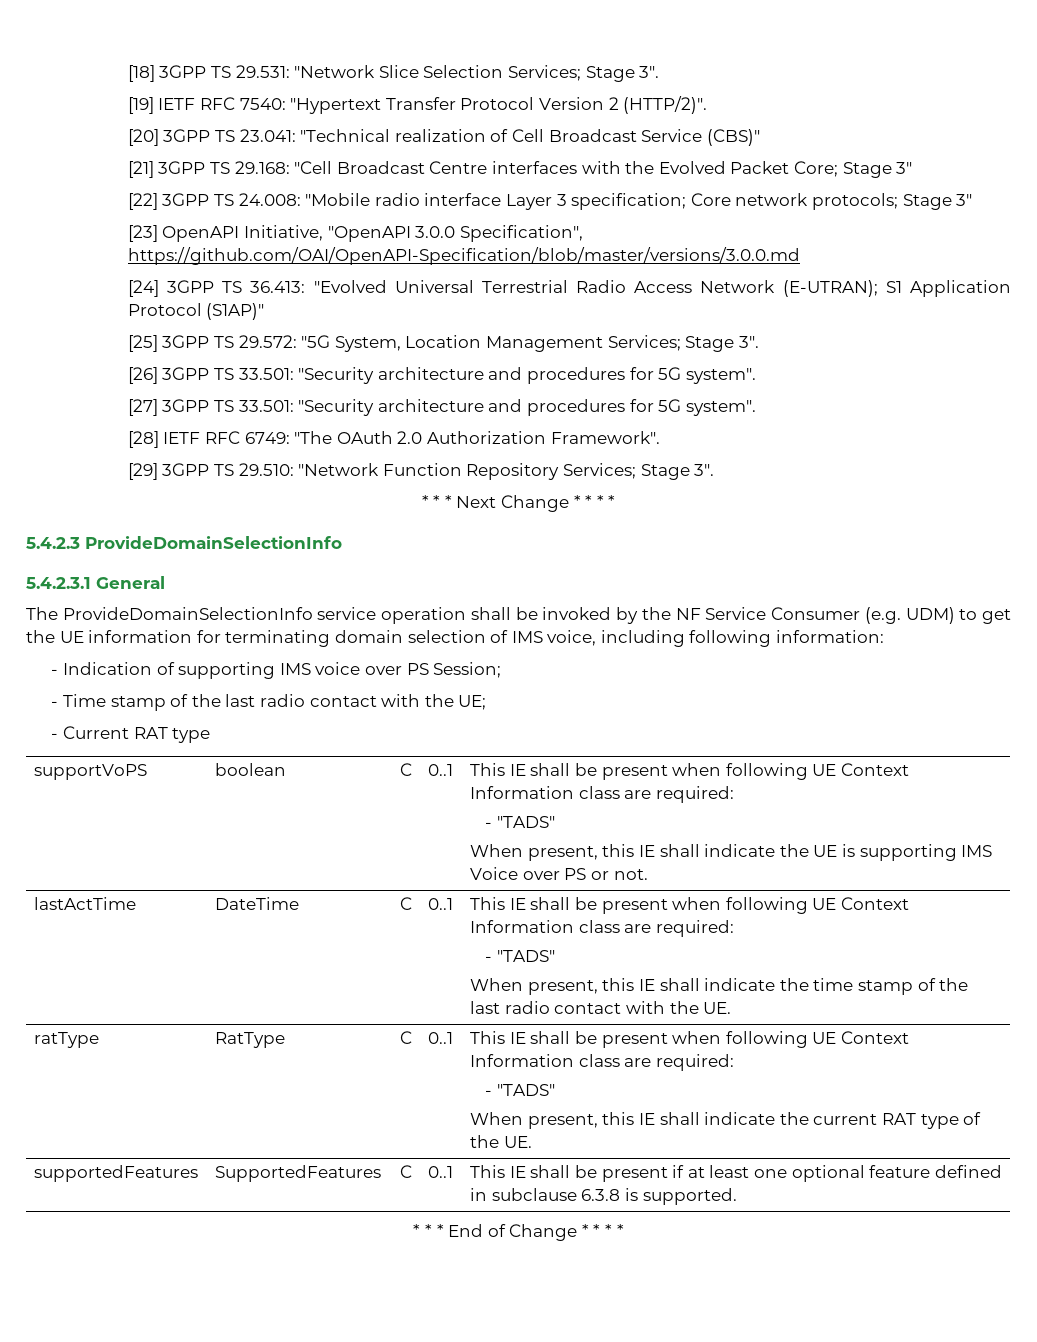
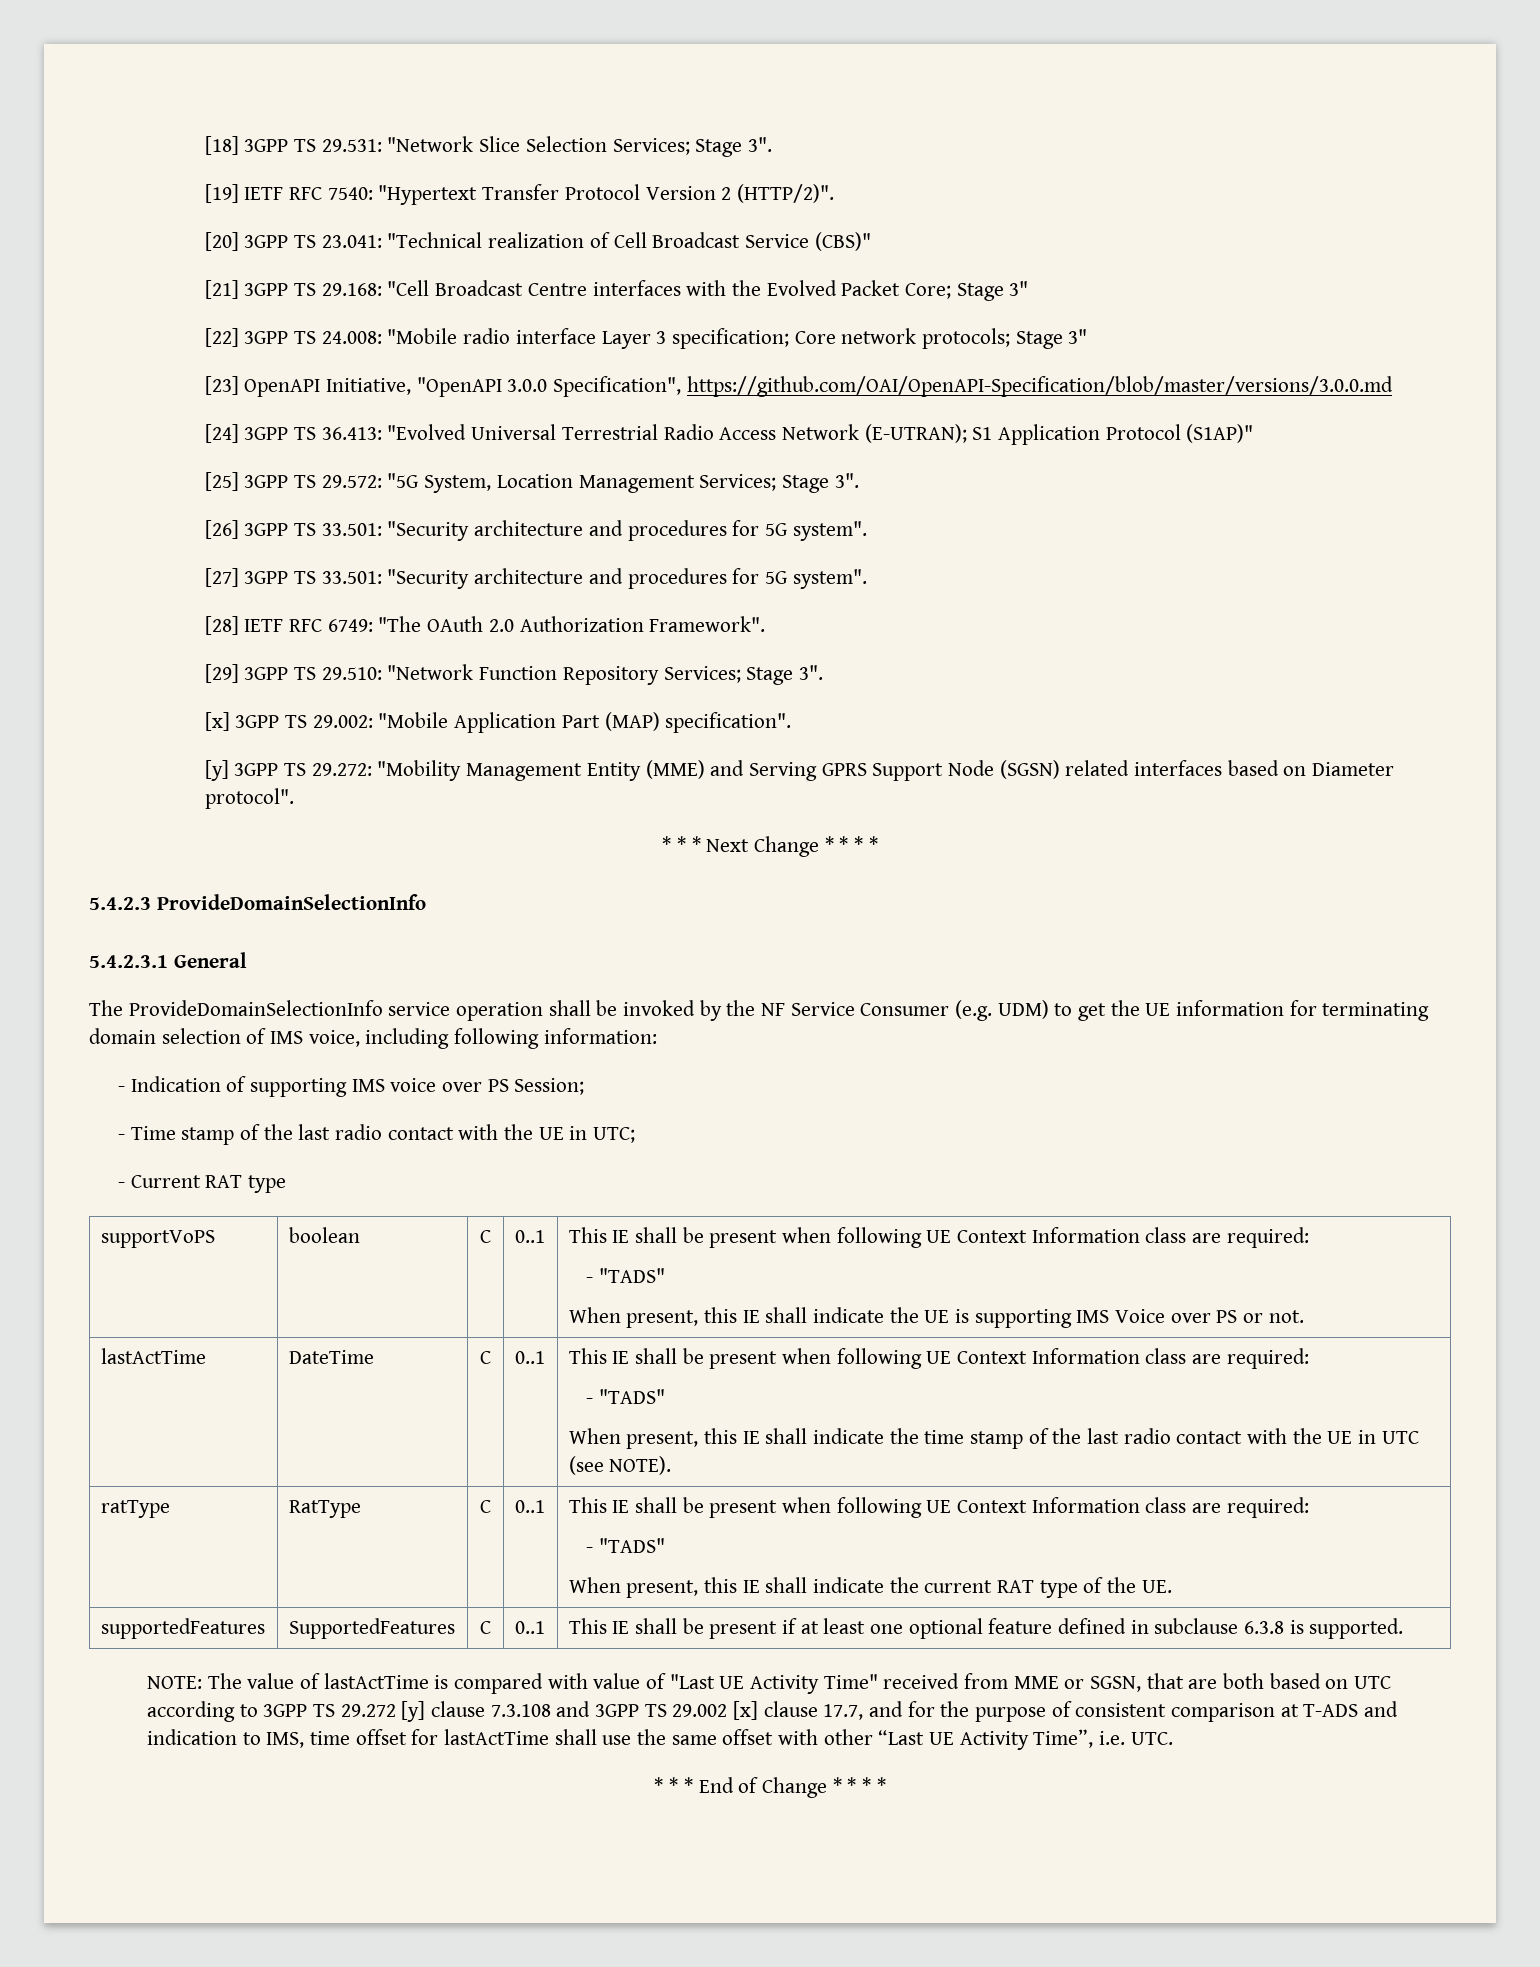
(715, 470) none -> [204,712,792,733] [204,760,1394,781] [204,788,294,809] // [x] 3GPP TS 29.002: "Mobile Application Part (MAP) specification". // [y] 3GPP TS 29.272: "Mobility Management Entity (MME) and Serving GPRS Support Node (SGSN) related interfaces based on Diameter protocol".
[458,695,487,710] UE; -> [538,1126,635,1143] UE in UTC;
[703,1002,732,1014] UE. -> [1327,1430,1419,1444] [568,1456,672,1475] UE in UTC (see NOTE).
(737, 1196) none -> [146,1673,1391,1694] [146,1701,1398,1722] [146,1729,1173,1750] // NOTE: The value of lastActTime is compared with value of "Last UE Activity Time" received from MME or SGSN, that are both based on UTC according to 3GPP TS 29.272 [y] clause 7.3.108 and 3GPP TS 29.002 [x] clause 17.7, and for the purpose of consistent comparison at T-ADS and indication to IMS, time offset for lastActTime shall use the same offset with other “Last UE Activity Time”, i.e. UTC.

